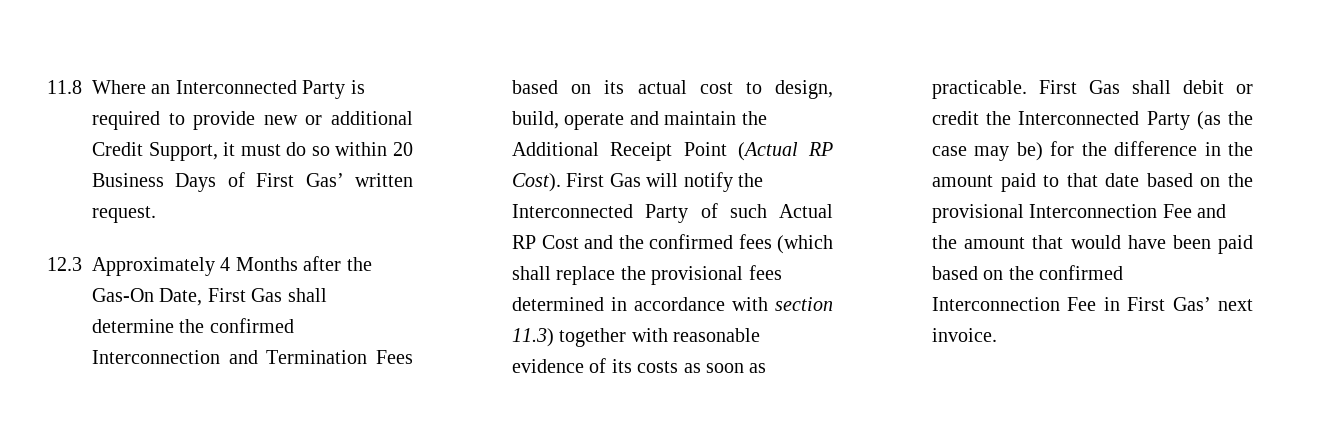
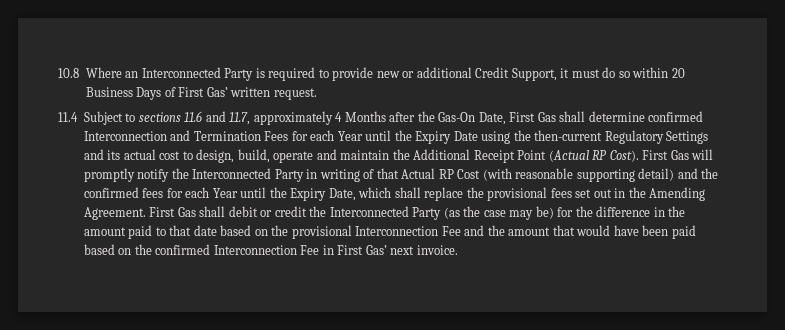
[47,80,82,94] 11.8 -> [58,68,79,78] 10.8
[47,257,215,276] 12.3 Approximately -> [58,111,333,125] 11.4 Subject to sections 11.6 and 11.7, approximately
[179,319,205,333] the -> (645, 116) none
[512,80,592,94] based on -> [291,130,709,144] [83,149,104,160] for each Year until the Expiry Date using the then-current Regulatory Settings and
(679, 180) none -> [83,168,135,182] promptly
[700,203,833,218] [512,234,833,254] of such Actual RP Cost and the confirmed fees (which -> [306,168,719,182] [83,187,392,201] in writing of that Actual RP Cost (with reasonable supporting detail) and the confirmed fees for each Year until the Expiry Date, which
[512,297,833,311] [512,328,761,347] [512,358,767,373] [932,80,1027,99] determined in accordance with section 11.3) together with reasonable evidence of its costs as soon as practicable. -> [575,187,706,201] [83,207,146,220] set out in the Amending Agreement.

